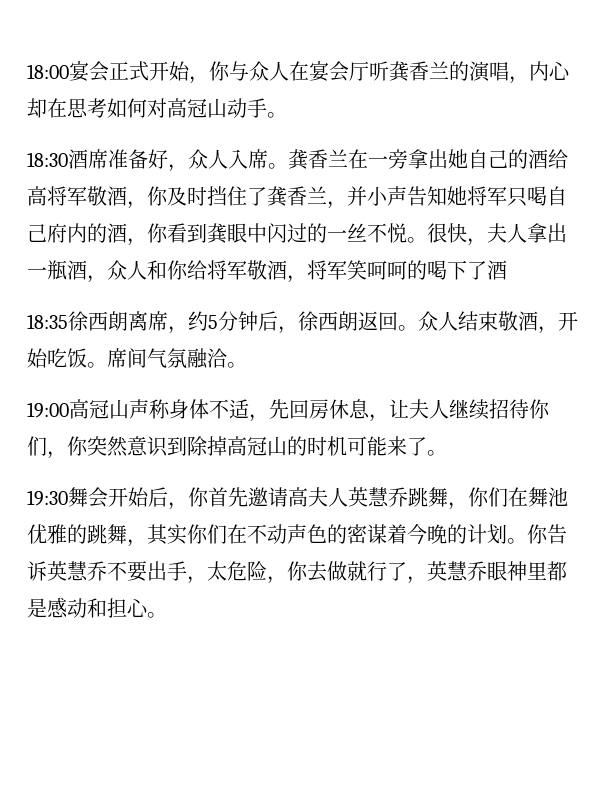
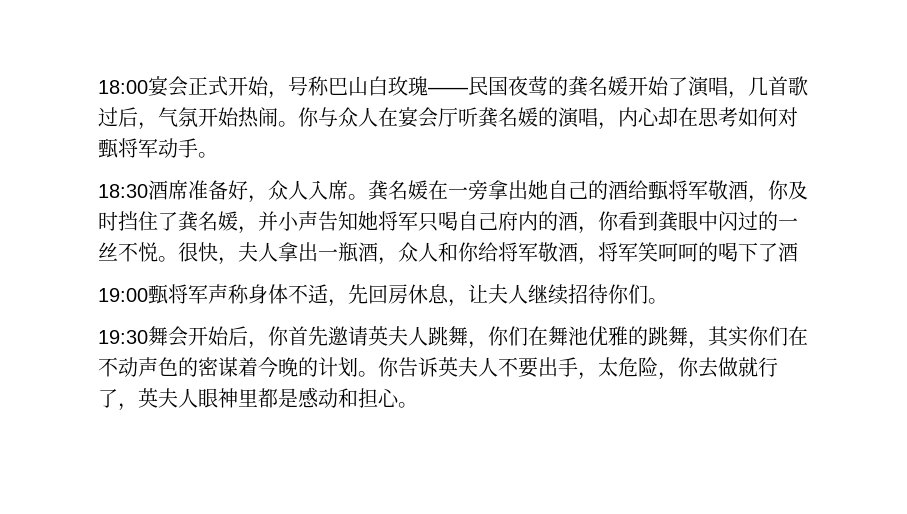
(209, 80) none -> [288,76,808,99] [98,107,298,130] 号称巴山白玫瑰——民国夜莺的龚名媛开始了演唱，几首歌过后，气氛开始热闹。
[409,61,449,81] 香兰 -> [498,107,538,127] 名媛
[167,98,227,118] 高冠山 -> [98,138,158,158] 甄将军
[308,149,348,169] 香兰 -> [388,180,428,200] 名媛
[27,186,47,206] 高 -> [648,180,668,200] 甄
[287,186,327,206] 香兰 -> [198,211,238,231] 名媛
[27,311,578,334] [27,348,247,369] // 18:35徐西朗离席，约5分钟后，徐西朗返回。众人结束敬酒，开始吃饭。席间气氛融洽。 -> (798, 252) none
[69,399,129,419] 高冠山 -> [148,284,208,304] 甄将军
[47,436,427,459] ，你突然意识到除掉高冠山的时机可能来了 -> (648, 294) none
[288,487,408,507] 高夫人英慧乔 -> [368,326,428,346] 英夫人
[67,561,107,581] 慧乔 -> [458,357,498,377] 夫人
[447,561,487,581] 慧乔 -> [158,388,198,408] 夫人

